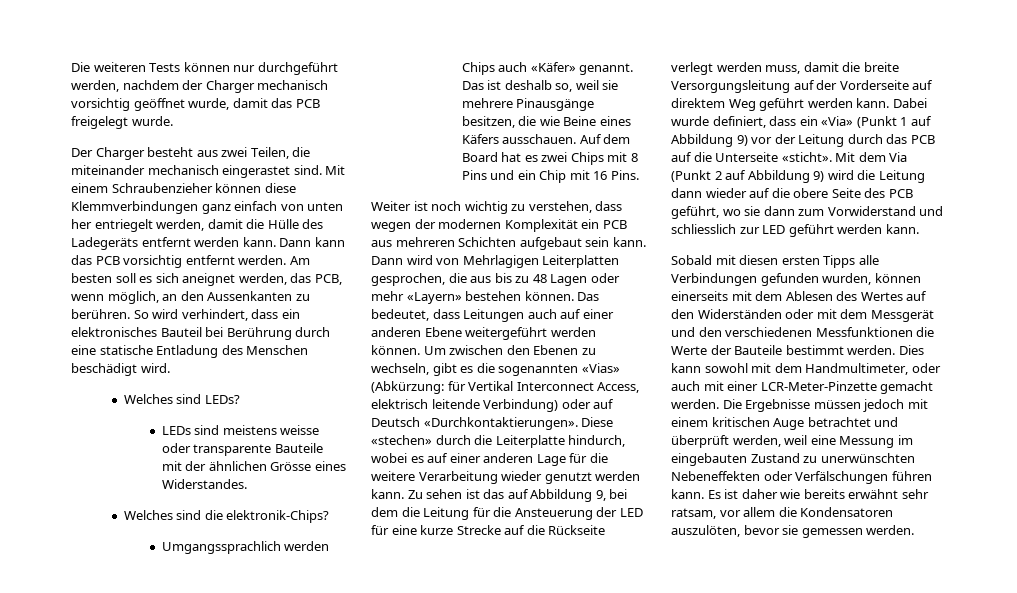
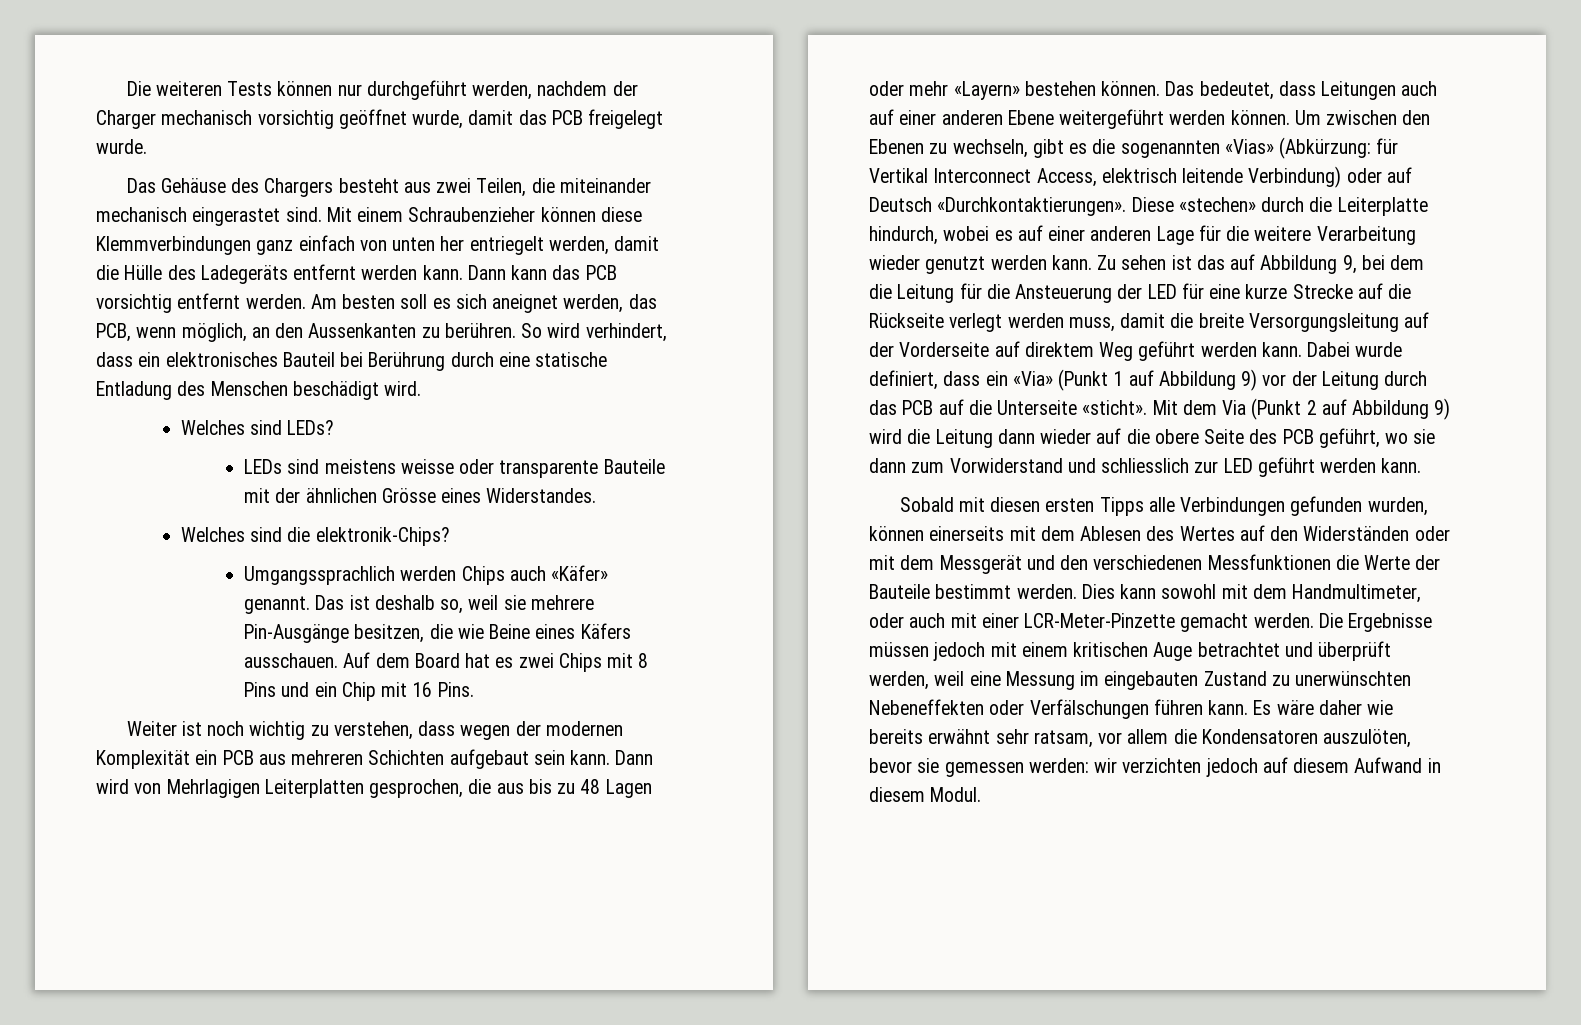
[71,147,145,160] Der Charger -> [126,178,334,197] Das Gehäuse des Chargers
[516,98,595,111] Pinausgänge -> [244,624,350,643] Pin-Ausgänge
[724,489,739,499] ist -> [1276,700,1314,715] wäre
[866,525,915,535] werden. -> [1028,757,1441,777] [869,787,982,802] werden: wir verzichten jedoch auf diesem Aufwand in diesem Modul.

